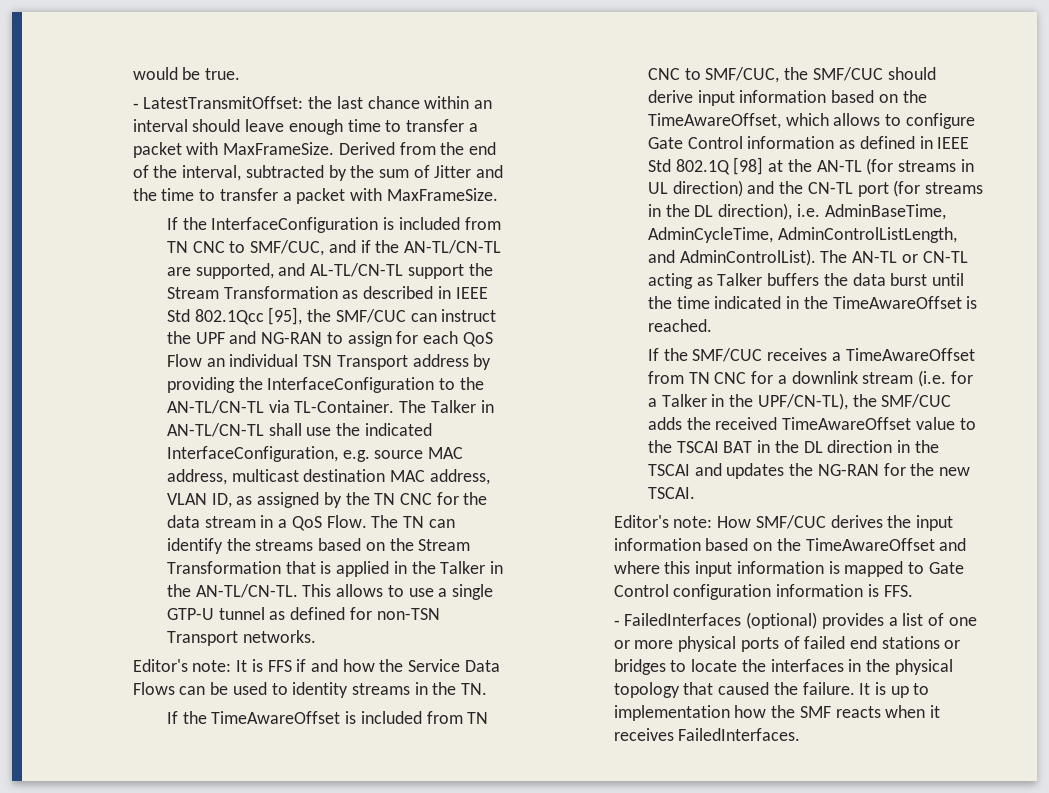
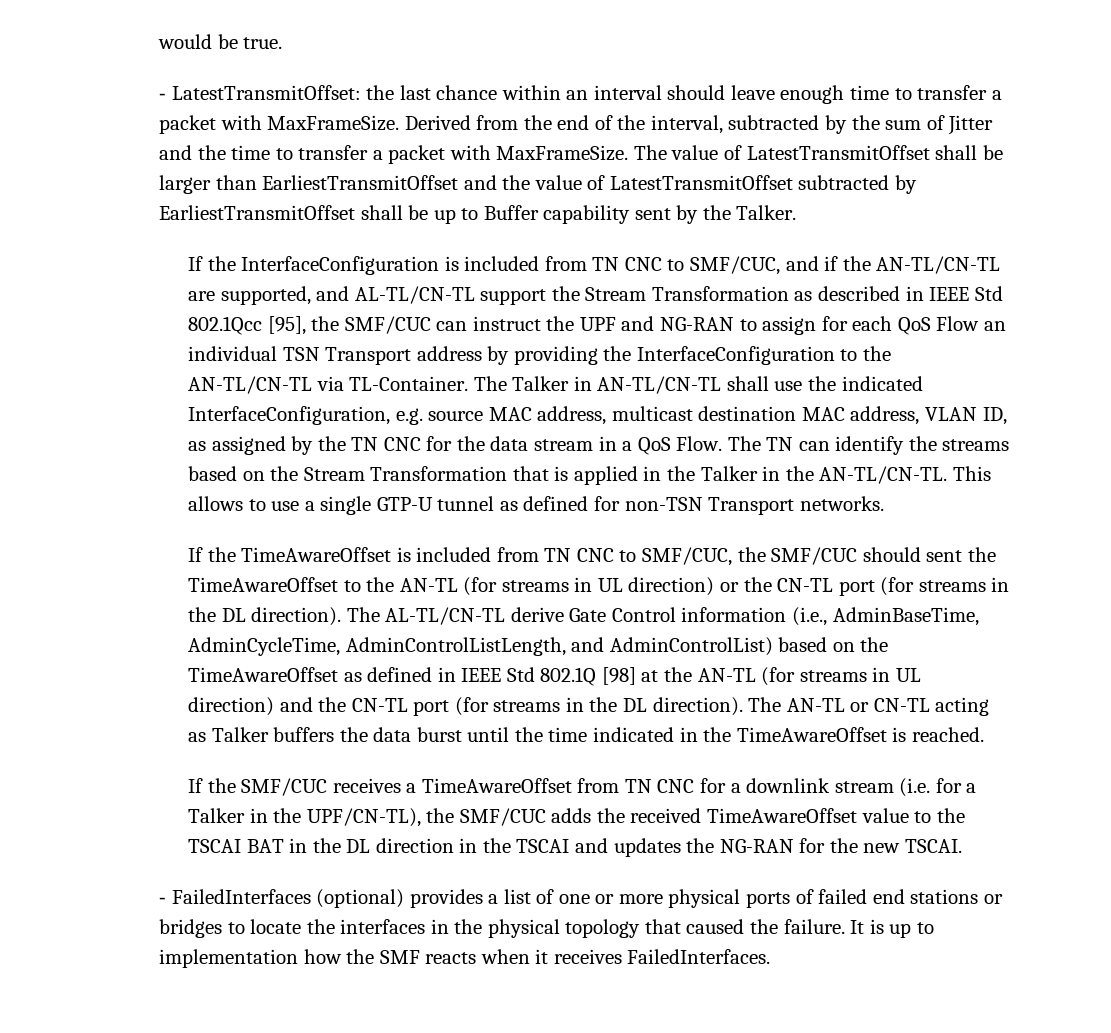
(498, 194) none -> [633,145,1003,160] [159,175,917,194] [159,205,797,224] The value of LatestTransmitOffset shall be larger than EarliestTransmitOffset and the value of LatestTransmitOffset subtracted by EarliestTransmitOffset shall be up to Buffer capability sent by the Talker.
[132,659,500,672] [132,682,488,698] // Editor's note: It is FFS if and how the Service Data Flows can be used to identity streams in the TN. -> (884, 503) none
[647,90,927,106] [647,113,975,129] [647,136,835,149] derive input information based on the TimeAwareOffset, which allows to configure Gate Control information -> [926,547,996,562] [188,577,1010,596] [188,607,979,626] [188,637,889,656] [188,667,339,682] sent the TimeAwareOffset to the AN-TL (for streams in UL direction) or the CN-TL port (for streams in the DL direction). The AL-TL/CN-TL derive Gate Control information (i.e., AdminBaseTime, AdminCycleTime, AdminControlListLength, and AdminControlList) based on the TimeAwareOffset
[718,203,946,220] [647,227,957,243] [647,249,816,266] direction), i.e. AdminBaseTime, AdminCycleTime, AdminControlListLength, and AdminControlList). -> [652,697,743,716] direction).
[613,515,953,531] [613,538,967,551] [613,561,964,577] [613,584,913,600] // Editor's note: How SMF/CUC derives the input information based on the TimeAwareOffset and where this input information is mapped to Gate Control configuration information is FFS. -> (962, 846) none

